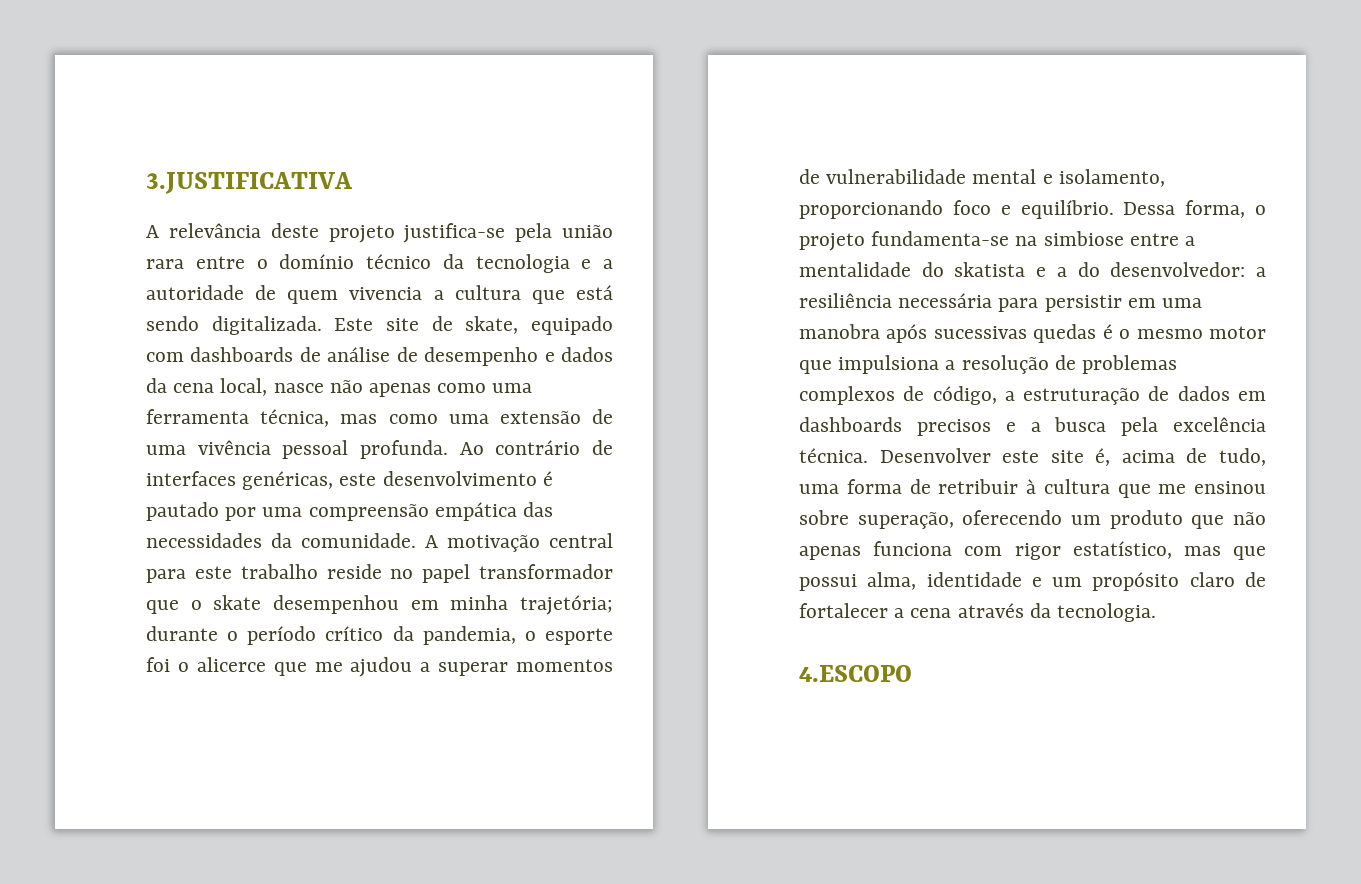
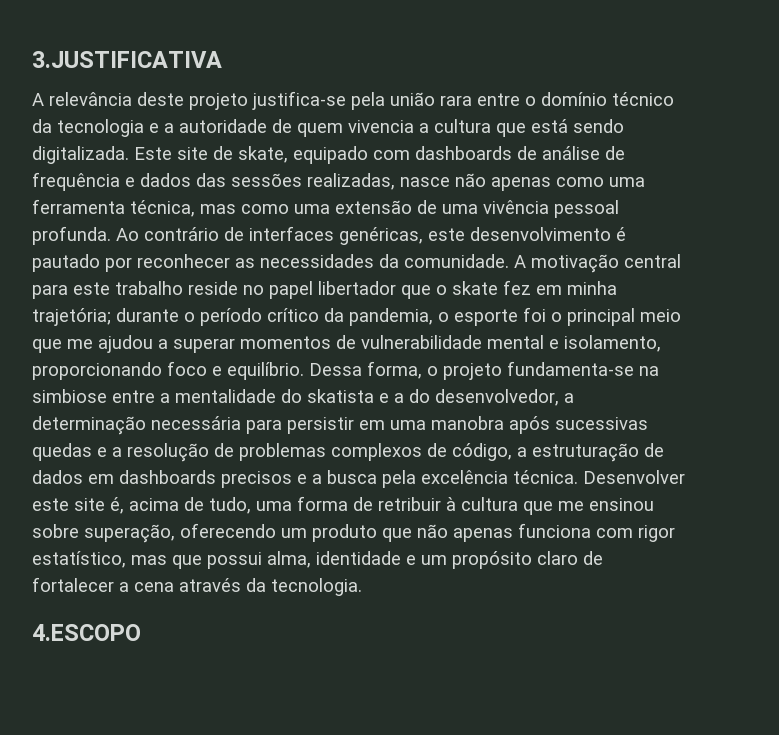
[424,347,539,366] desempenho -> [32,172,120,191] frequência
[146,378,268,396] da cena local, -> [196,173,395,190] das sessões realizadas,
[262,502,554,521] uma compreensão empática das -> [137,254,255,268] reconhecer as
[479,564,613,579] transformador -> [318,281,396,295] libertador
[273,595,399,614] desempenhou -> [503,280,531,295] fez
[196,657,266,672] alicerce -> [567,308,681,326] principal meio
[1110,262,1266,277] [799,293,892,308] desenvolvedor: a resiliência -> [435,389,574,406] [32,416,146,435] desenvolvedor, a determinação
[1102,324,1266,339] [799,355,940,374] é o mesmo motor que impulsiona -> [97,447,107,457] e

